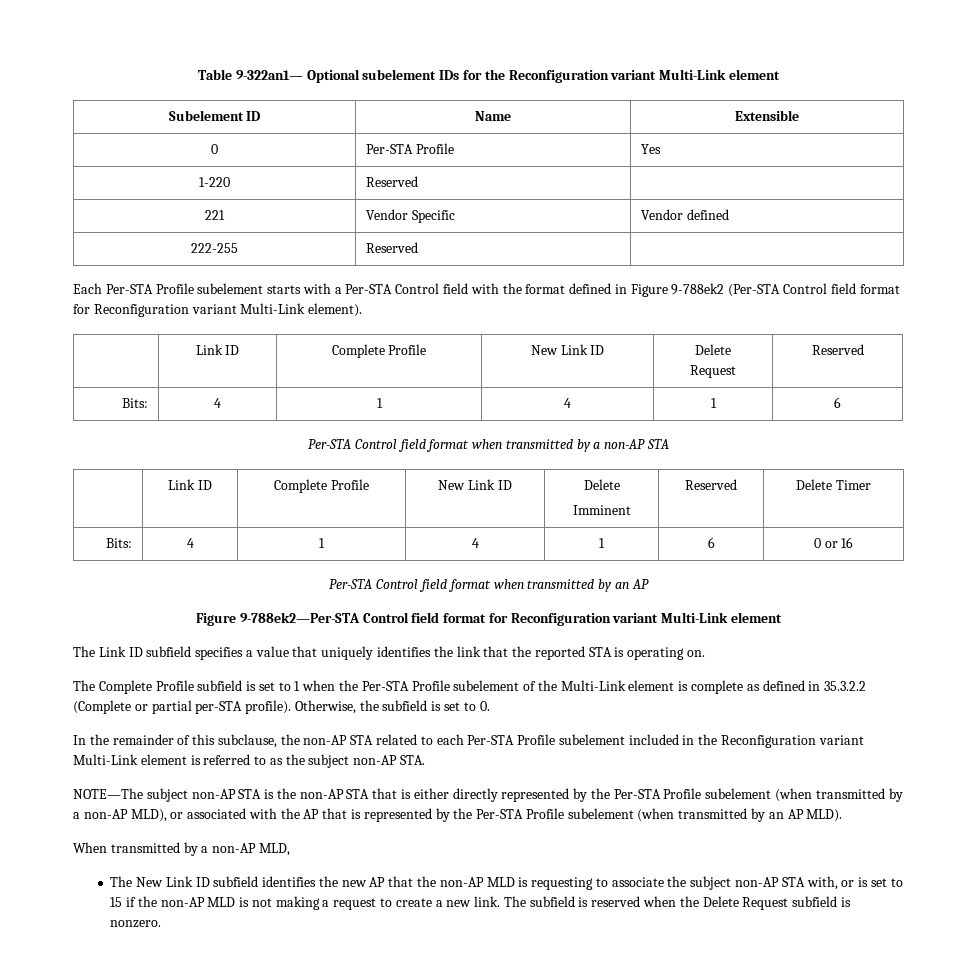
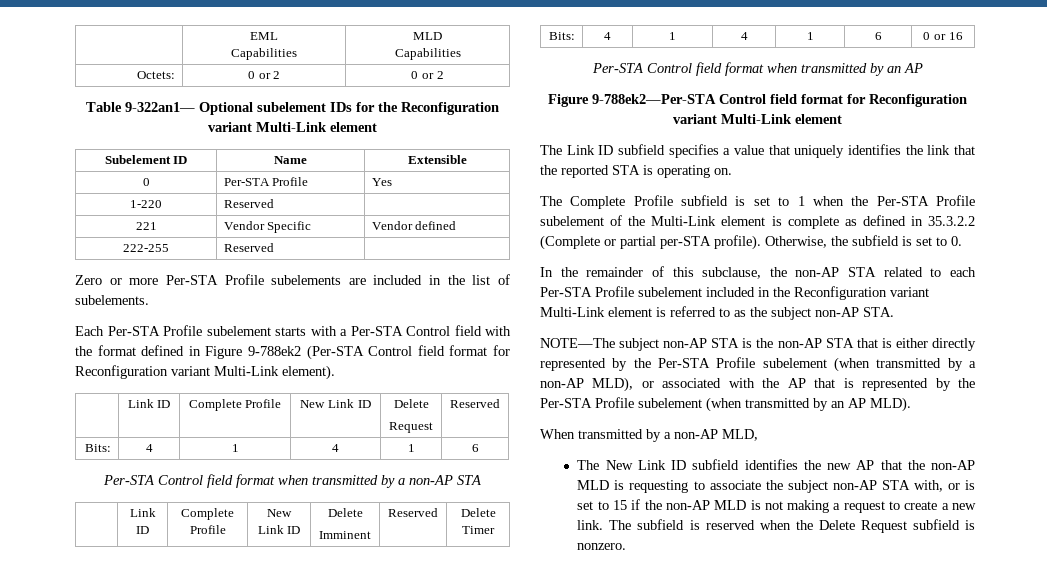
(198, 74) none -> [250,32,278,40] [231,48,297,60] [413,32,442,40] [394,48,461,60] [137,71,176,79] [247,71,281,79] [411,71,444,79] | EML // Capabilities | MLD // Capabilities // Octets: | 0 or 2 | 0 or 2 //
(419, 247) none -> [75,274,510,285] [75,295,149,305] // Zero or more Per-STA Profile subelements are included in the list of subelements.

